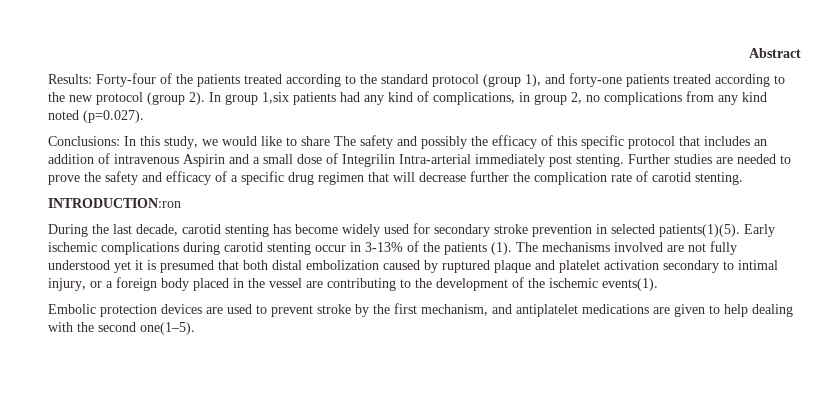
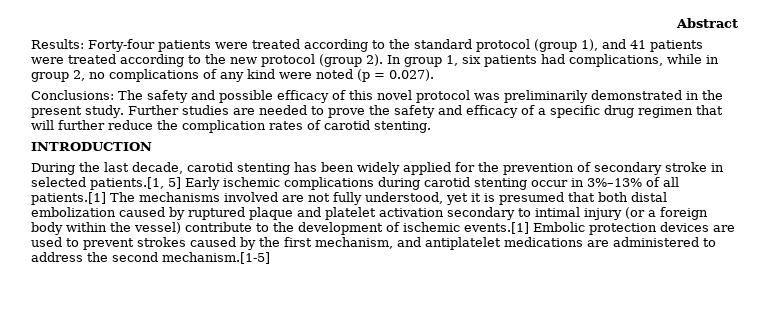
[160,73,240,87] of the patients -> [158,40,248,52] patients were
[569,73,669,87] forty-one patients -> [630,40,703,52] [31,57,64,64] 41 patients were
[262,91,515,105] 1,six patients had any kind of complications, -> [446,54,702,67] 1, six patients had complications, while
[686,91,767,105] [48,110,144,123] [48,136,330,149] from any kind noted (p=0.027). // Conclusions: In this study, we would like to share -> [203,69,434,82] [31,90,114,100] of any kind were noted (p = 0.027). // Conclusions:
[421,136,488,149] possibly the -> [219,90,273,103] possible
[581,135,767,149] [48,153,624,167] specific protocol that includes an addition of intravenous Aspirin and a small dose of Integrilin Intra-arterial immediately post stenting. -> [377,90,723,103] [31,105,124,118] novel protocol was preliminarily demonstrated in the present study.
[419,171,509,182] decrease further -> [58,120,153,130] further reduce
[611,173,632,182] rate -> [269,121,303,130] rates
[48,198,181,208] INTRODUCTION:ron -> [31,142,152,151] INTRODUCTION
[295,223,430,237] become widely used for -> [321,162,591,175] been widely applied for the prevention of
[532,224,592,237] prevention -> (707, 167) none
[659,224,740,237] patients(1)(5). -> [90,177,181,190] patients.[1, 5]
[365,241,512,255] 3-13% of the patients (1). -> [587,177,679,187] [31,192,106,205] 3%–13% of all patients.[1]
[48,260,110,270] understood -> [365,192,443,204] understood,
[48,278,102,291] injury, or -> [584,207,645,220] injury (or
[193,278,396,291] placed in the vessel are contributing -> [66,222,252,234] within the vessel) contribute
[528,278,658,291] the ischemic events(1). // -> [403,222,529,234] ischemic events.[1]
[317,304,351,314] stroke -> [137,237,236,247] strokes caused
[674,304,793,317] [48,322,73,332] given to help dealing with -> [613,237,716,247] [31,252,83,262] administered to address
[140,322,195,335] one(1–5). -> [162,252,270,264] mechanism.[1-5]

